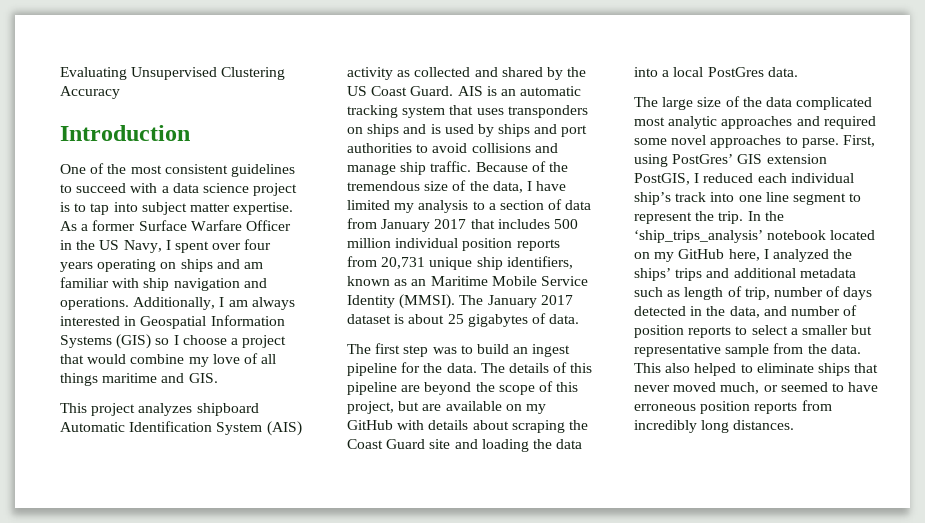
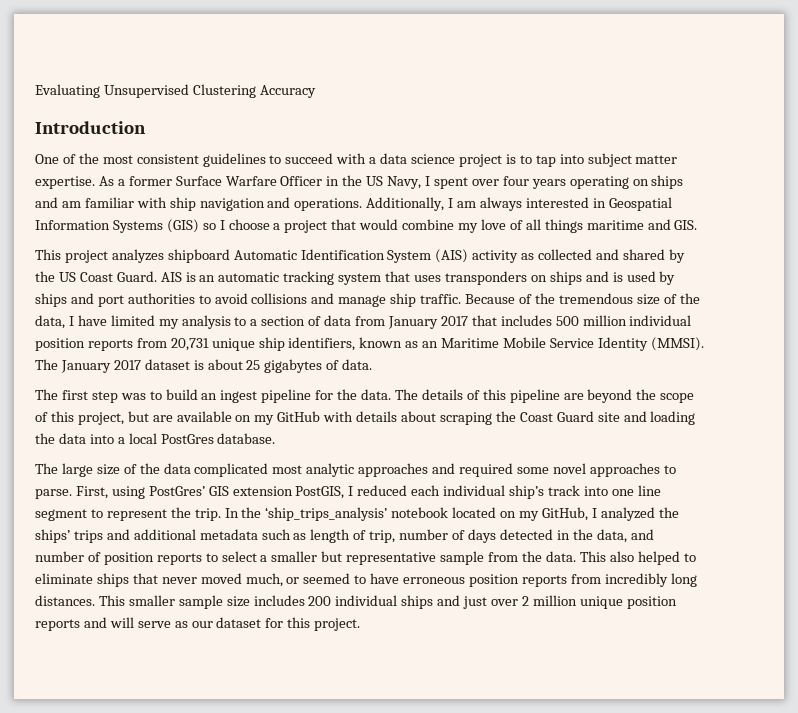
[767,67,798,77] data. -> [217,433,276,444] database.
[678,249,760,261] GitHub here, -> [541,507,588,521] GitHub,
(795, 425) none -> [98,595,677,609] [35,617,361,631] This smaller sample size includes 200 individual ships and just over 2 million unique position reports and will serve as our dataset for this project.

